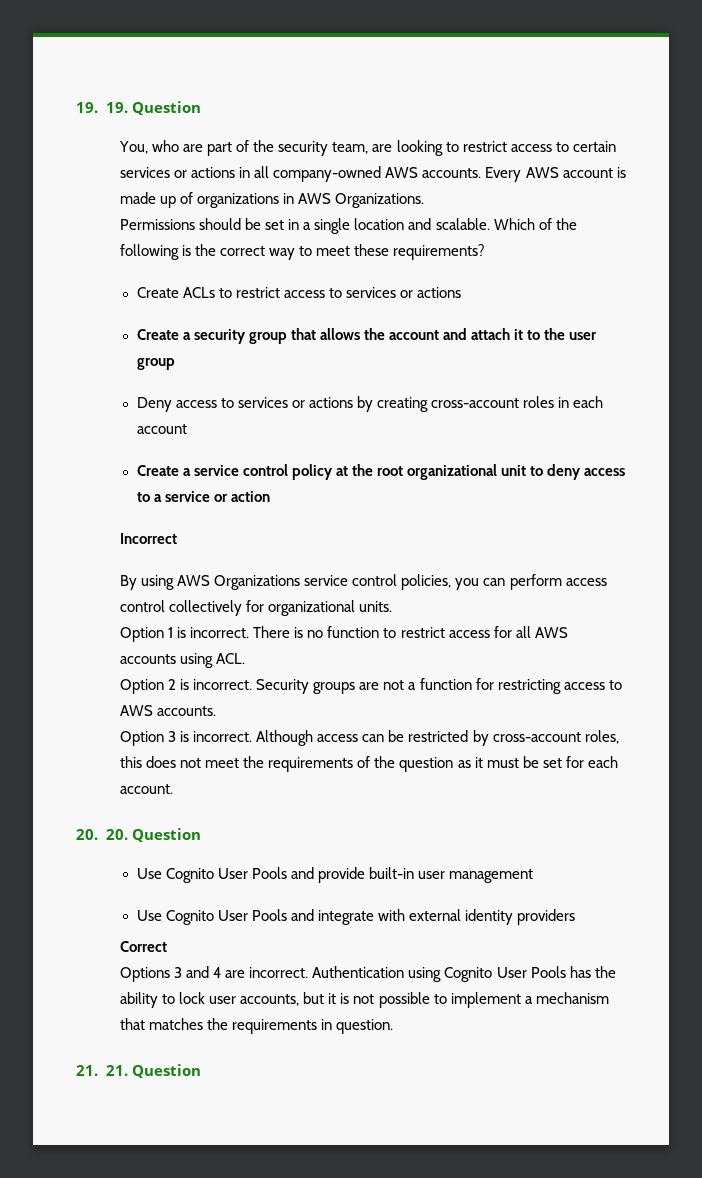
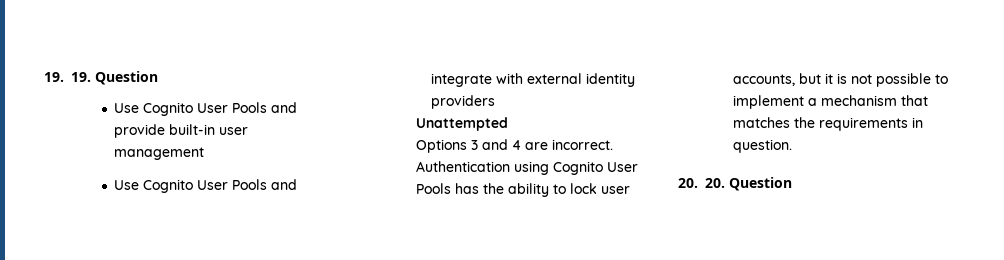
[119,140,616,156] [120,166,626,182] [120,192,425,208] [120,218,577,234] [120,244,486,260] [136,287,461,298] [136,328,598,344] [136,358,175,370] [136,396,604,412] [136,424,187,434] [136,464,626,480] [136,491,270,502] [120,533,178,544] [120,574,607,590] [120,600,393,616] [120,626,568,642] [120,653,246,668] [120,678,622,694] [120,705,217,716] [120,730,619,746] [120,756,618,772] [120,784,174,794] [76,828,201,842] // You, who are part of the security team, are looking to restrict access to certain services or actions in all company-owned AWS accounts. Every AWS account is made up of organizations in AWS Organizations. // Permissions should be set in a single location and scalable. Which of the following is the correct way to meet these requirements? // Create ACLs to restrict access to services or actions // Create a security group that allows the account and attach it to the user group // Deny access to services or actions by creating cross-account roles in each account // Create a service control policy at the root organizational unit to deny access to a service or action // Incorrect // By using AWS Organizations service control policies, you can perform access control collectively for organizational units. // Option 1 is incorrect. There is no function to restrict access for all AWS accounts using ACL. // Option 2 is incorrect. Security groups are not a function for restricting access to AWS accounts. // Option 3 is incorrect. Although access can be restricted by cross-account roles, this does not meet the requirements of the question as it must be set for each account. // 20. 20. Question -> (159, 78) none
[120,941,168,952] Correct -> [415,117,508,131] Unattempted
[76,1065,128,1076] 21. 21. -> [678,178,726,188] 20. 20.

